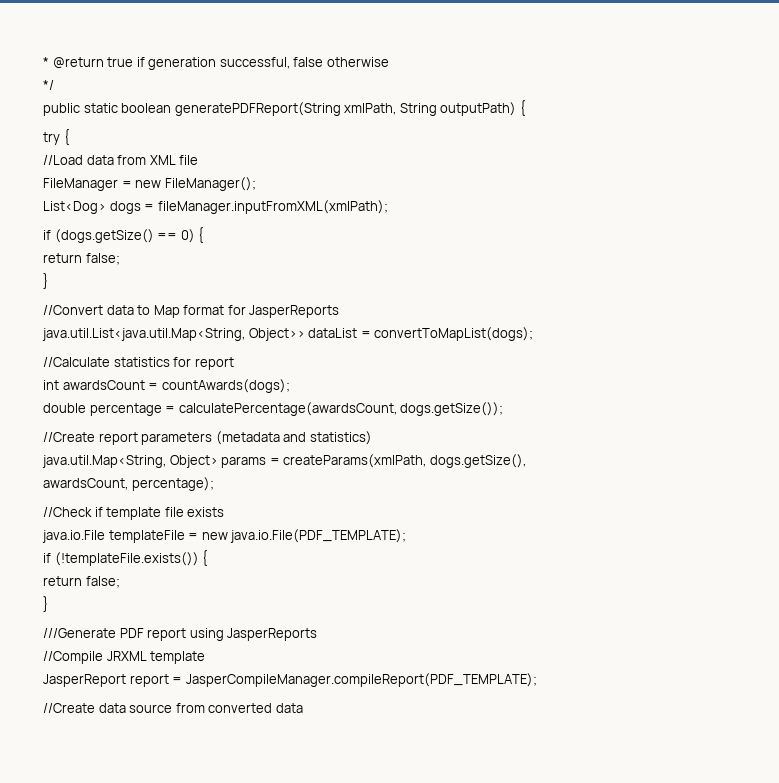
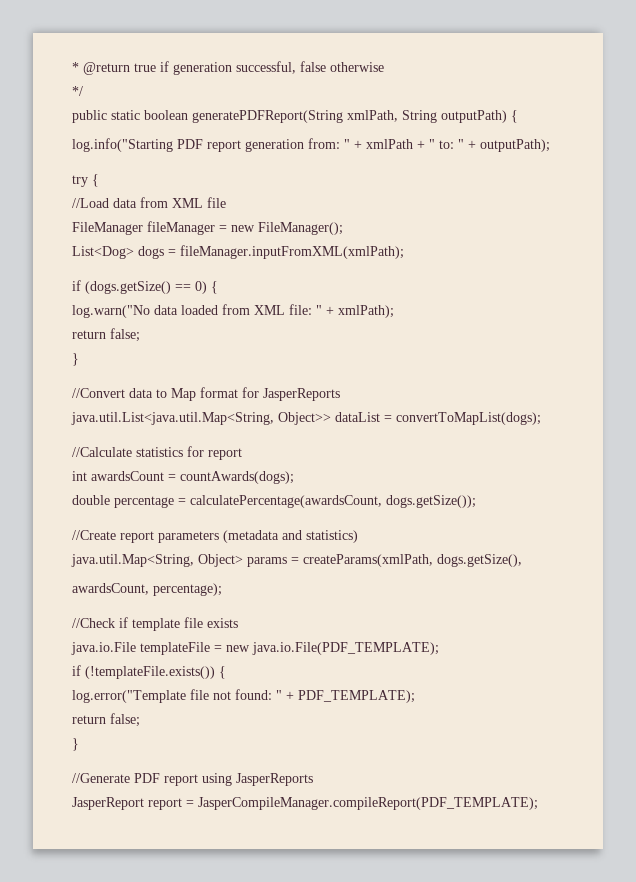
(525, 108) none -> [72,138,550,152] // log.info("Starting PDF report generation from: " + xmlPath + " to: " + outputPath);
(118, 184) none -> [147,221,215,235] fileManager
(204, 235) none -> [72,304,394,318] // log.warn("No data loaded from XML file: " + xmlPath);
[43,576,120,588] [43,596,48,612] [43,628,116,638] // return false; // } // ///Generate -> [72,689,415,703] [72,713,140,727] [72,738,79,751] [72,773,130,783] // log.error("Template file not found: " + PDF_TEMPLATE); // return false; // } // //Generate
[43,651,206,664] // //Compile JRXML template -> (313, 779) none
[43,703,303,713] // //Create data source from converted data -> (538, 803) none

